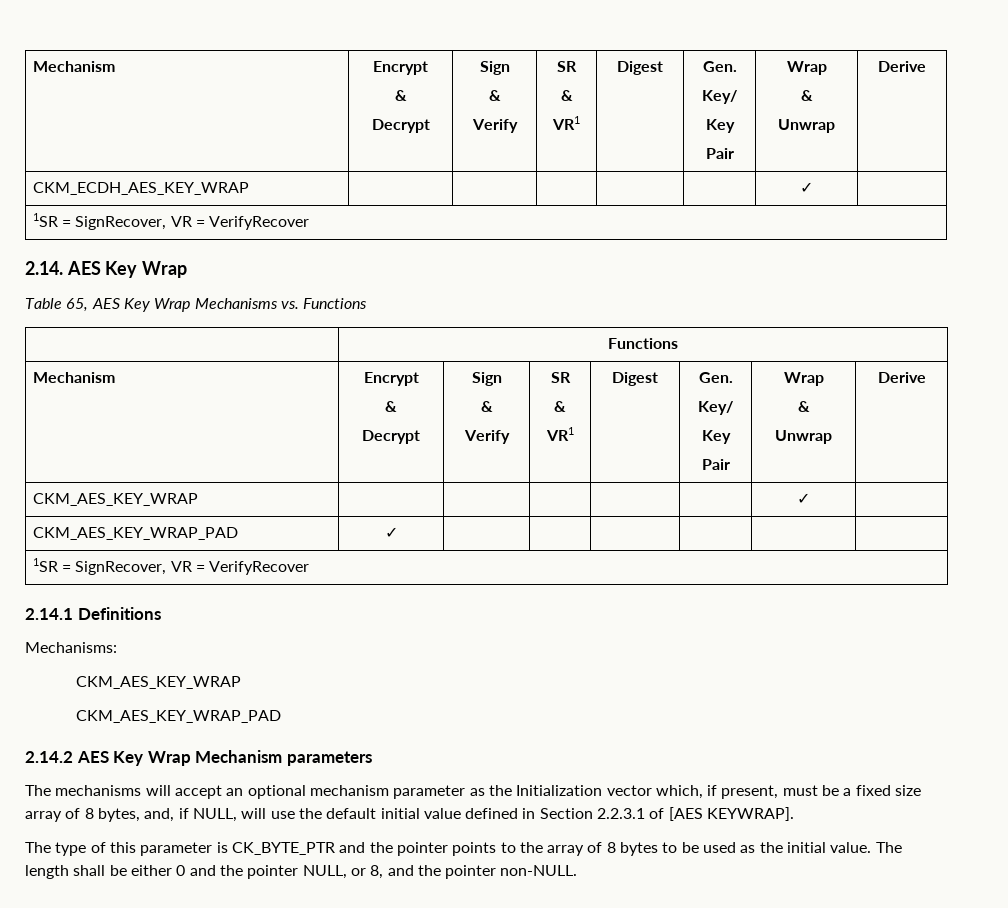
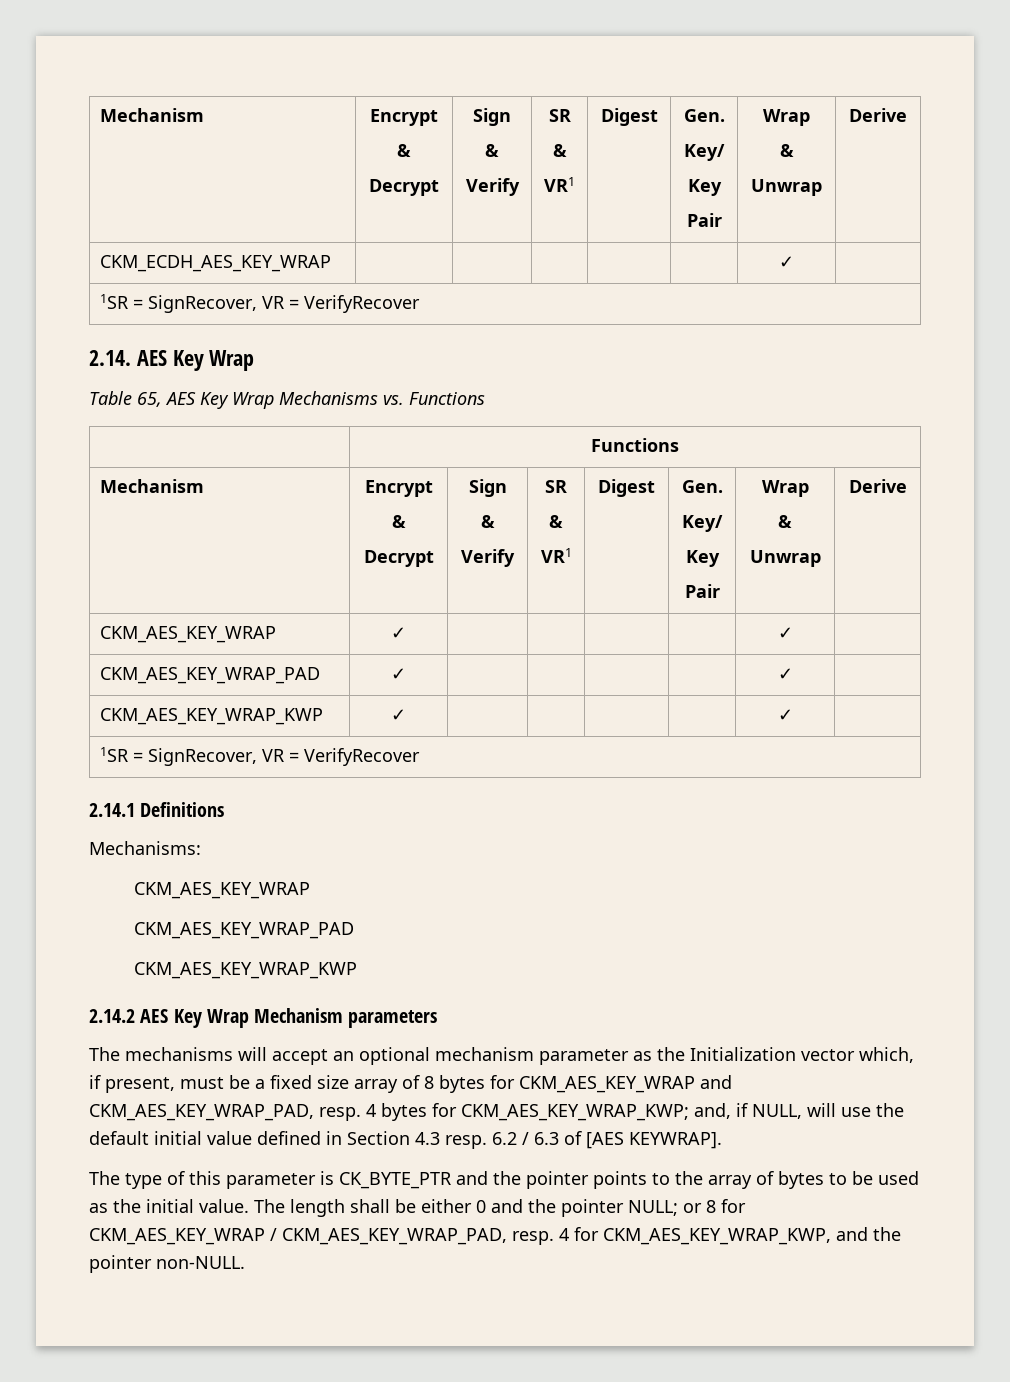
(198, 499) none -> [391,627,406,639] ✓
(398, 532) none -> [777,668,793,680] [99,708,323,725] [391,709,406,721] [777,709,793,721] ✓ | // CKM_AES_KEY_WRAP_KWP | ✓ | | | | | ✓
(281, 716) none -> [134,962,358,979] // CKM_AES_KEY_WRAP_KWP
[97,808,140,822] bytes, -> [439,1075,732,1093] [89,1103,689,1121] bytes for CKM_AES_KEY_WRAP and CKM_AES_KEY_WRAP_PAD, resp. 4 bytes for CKM_AES_KEY_WRAP_KWP;
[597,808,646,819] 2.2.3.1 -> [415,1132,559,1149] 4.3 resp. 6.2 / 6.3
[606,842,616,853] 8 -> (774, 1178) none
[302,865,384,879] NULL, or 8, -> [628,1199,746,1216] [89,1227,831,1245] NULL; or 8 for CKM_AES_KEY_WRAP / CKM_AES_KEY_WRAP_PAD, resp. 4 for CKM_AES_KEY_WRAP_KWP,

